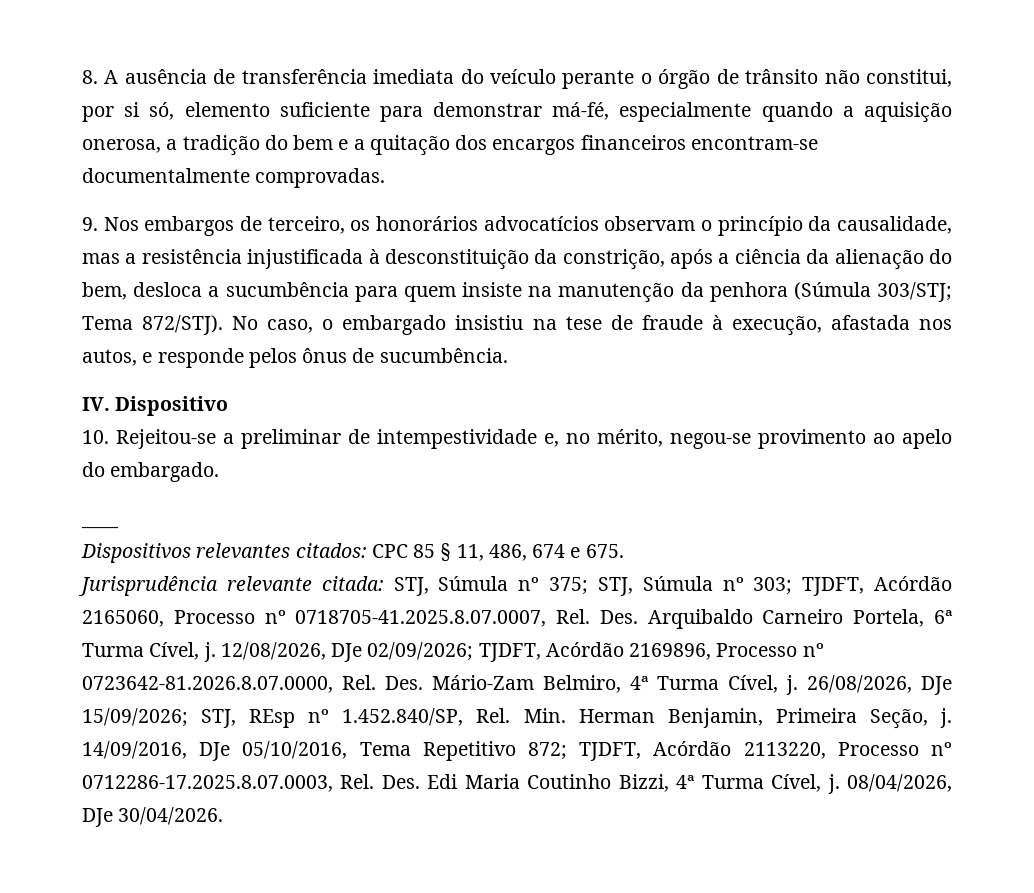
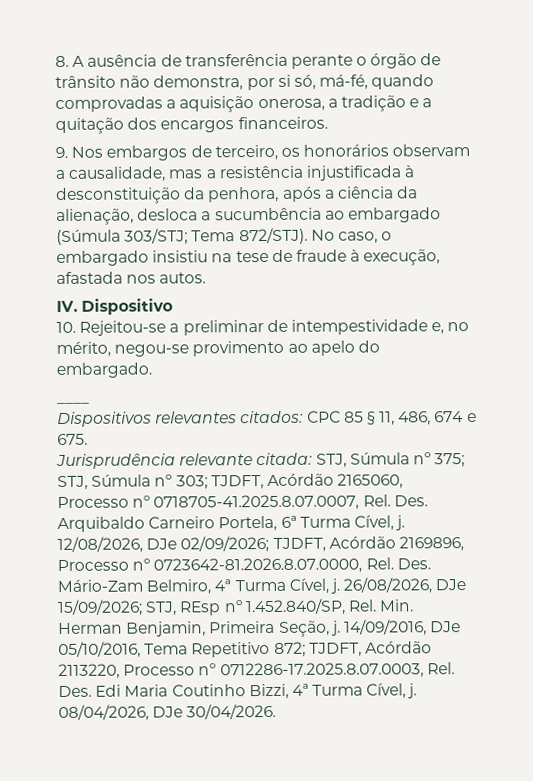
[373,69,556,84] imediata do veículo -> (288, 60) none
[866,69,953,87] constitui, -> [153,75,244,91] demonstra,
[184,102,833,122] elemento suficiente para demonstrar má-fé, especialmente quando -> [319,74,435,90] [55,96,163,112] má-fé, quando comprovadas
[264,135,334,150] do bem -> (406, 103) none
[580,135,818,150] [82,168,386,188] financeiros encontram-se documentalmente comprovadas. -> [237,116,328,130] financeiros.
[483,216,832,236] advocatícios observam o princípio da -> [392,144,471,157] [55,169,66,179] observam a
[562,249,665,270] constrição, -> [208,186,280,203] penhora,
[834,249,952,270] [82,282,788,303] alienação do bem, desloca a sucumbência para quem insiste na manutenção da penhora -> [56,207,441,225] alienação, desloca a sucumbência ao embargado
[82,348,508,368] autos, e responde pelos ônus de sucumbência. -> [159,272,207,284] autos.

